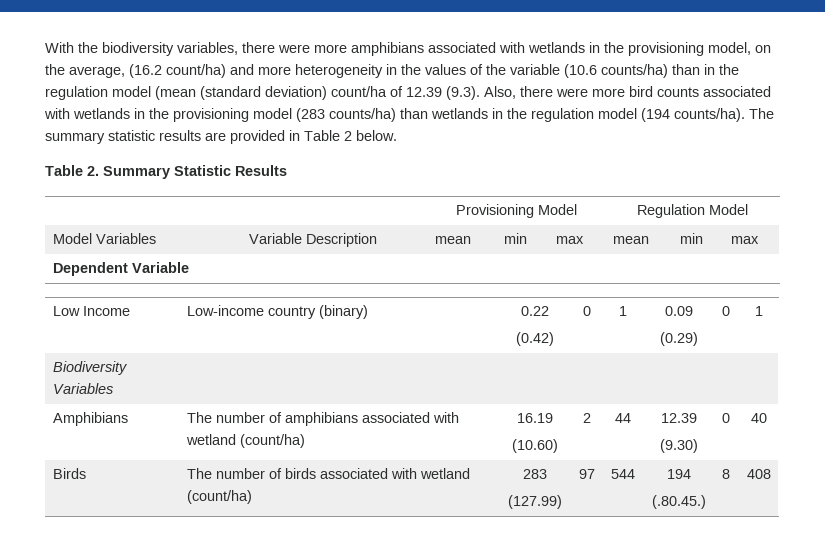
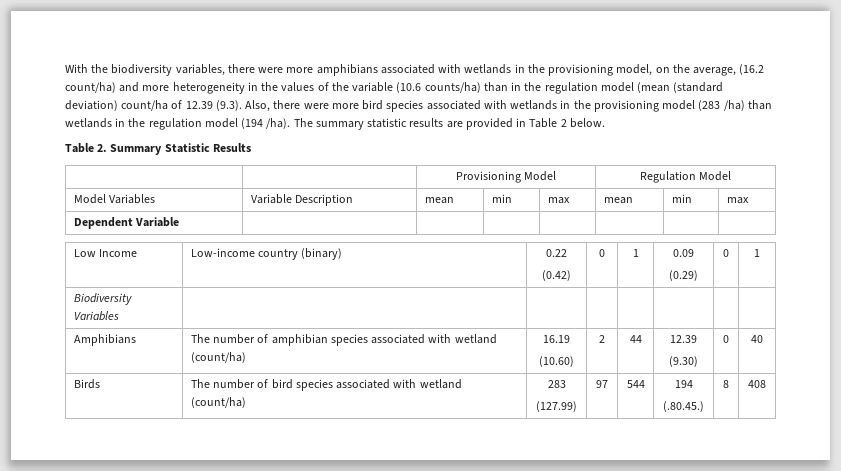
[657,87,699,97] counts -> [386,100,424,112] species
[329,108,396,122] counts/ha) -> [723,100,745,111] /ha)
[674,108,745,122] counts/ha). -> [266,118,291,129] /ha).
[284,412,358,426] amphibians -> [271,334,368,346] amphibian species
[284,468,316,479] birds -> [271,379,333,391] bird species

